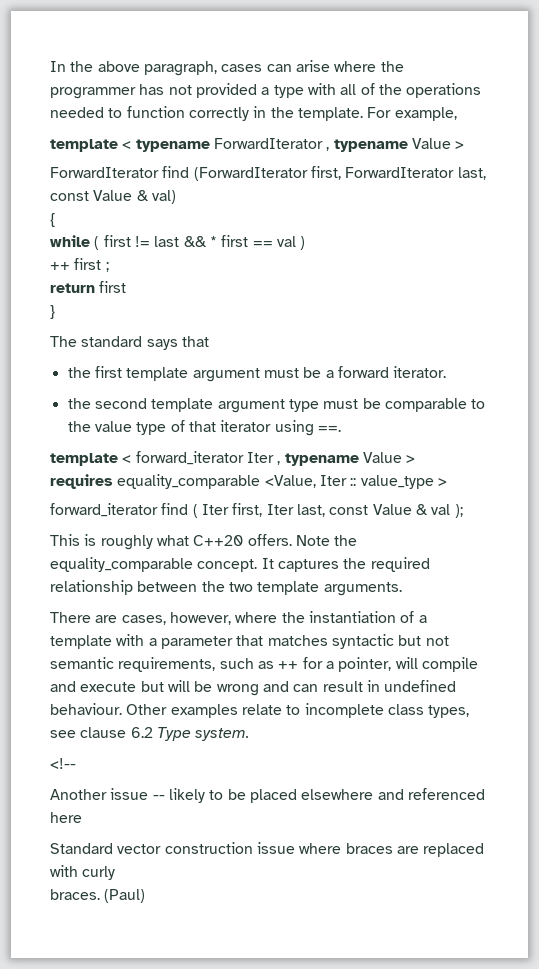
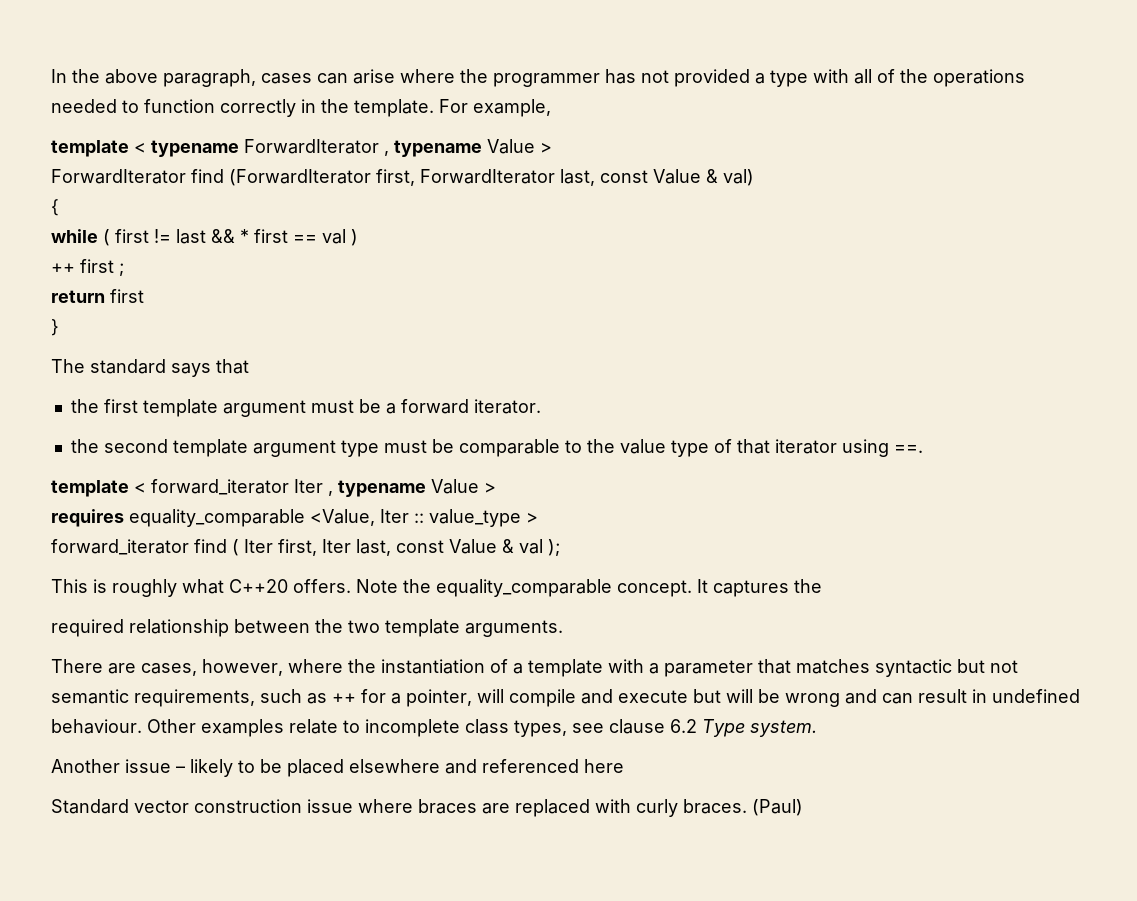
(367, 563) none -> (822, 586) //
[50,758,76,769] // <!-- -> (817, 728) none
[152,795,165,800] -- -> [176,766,185,773] –
(116, 873) // -> (678, 808) none

